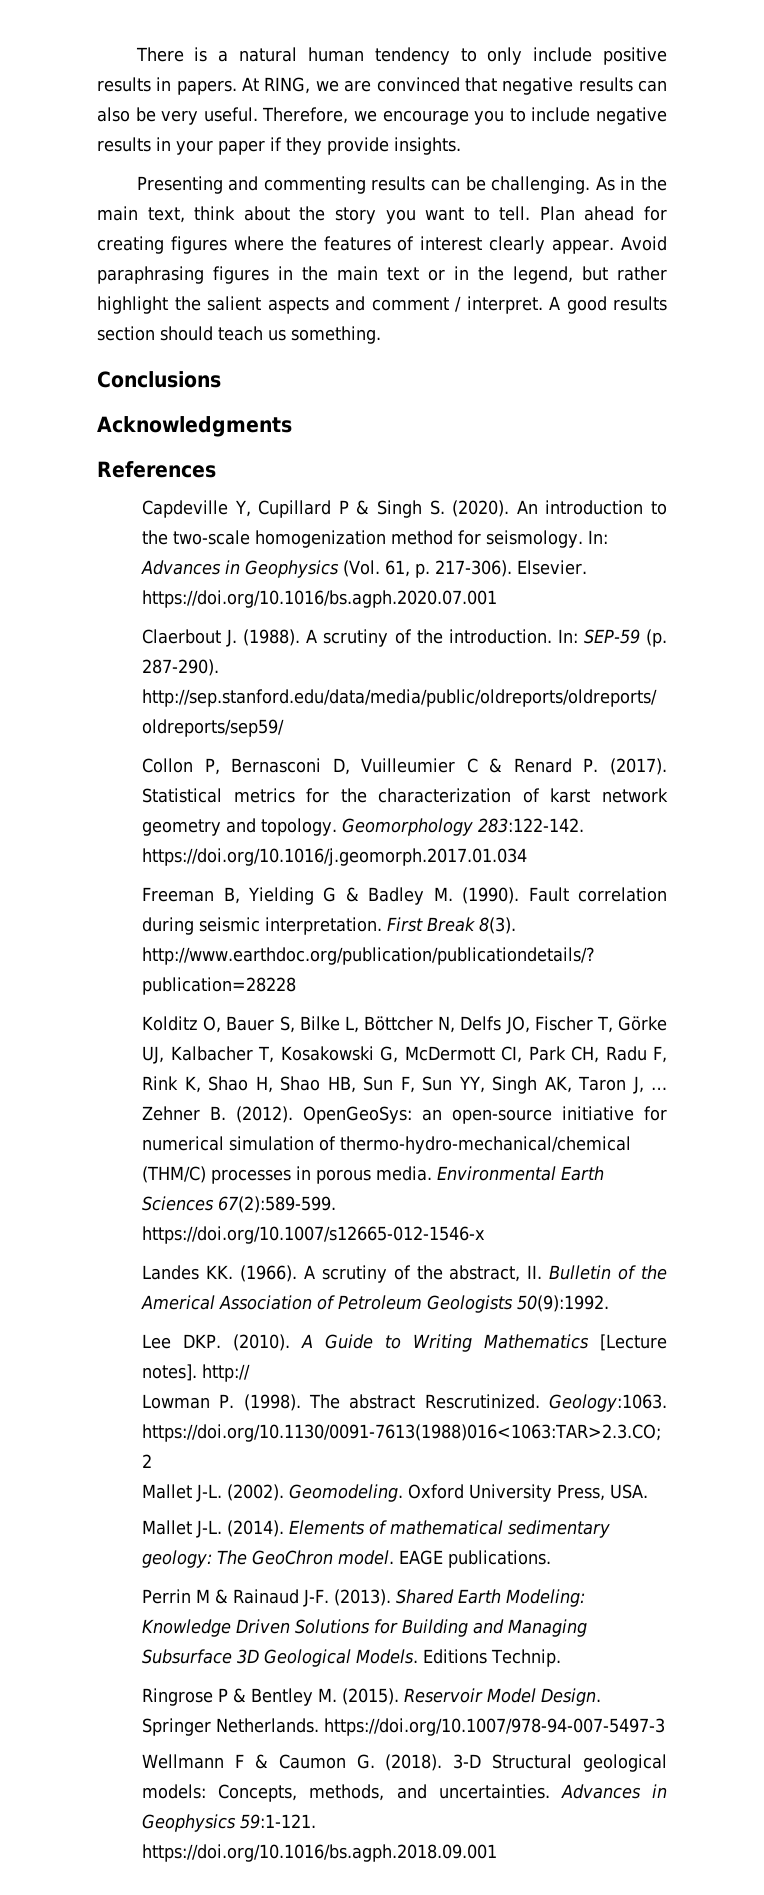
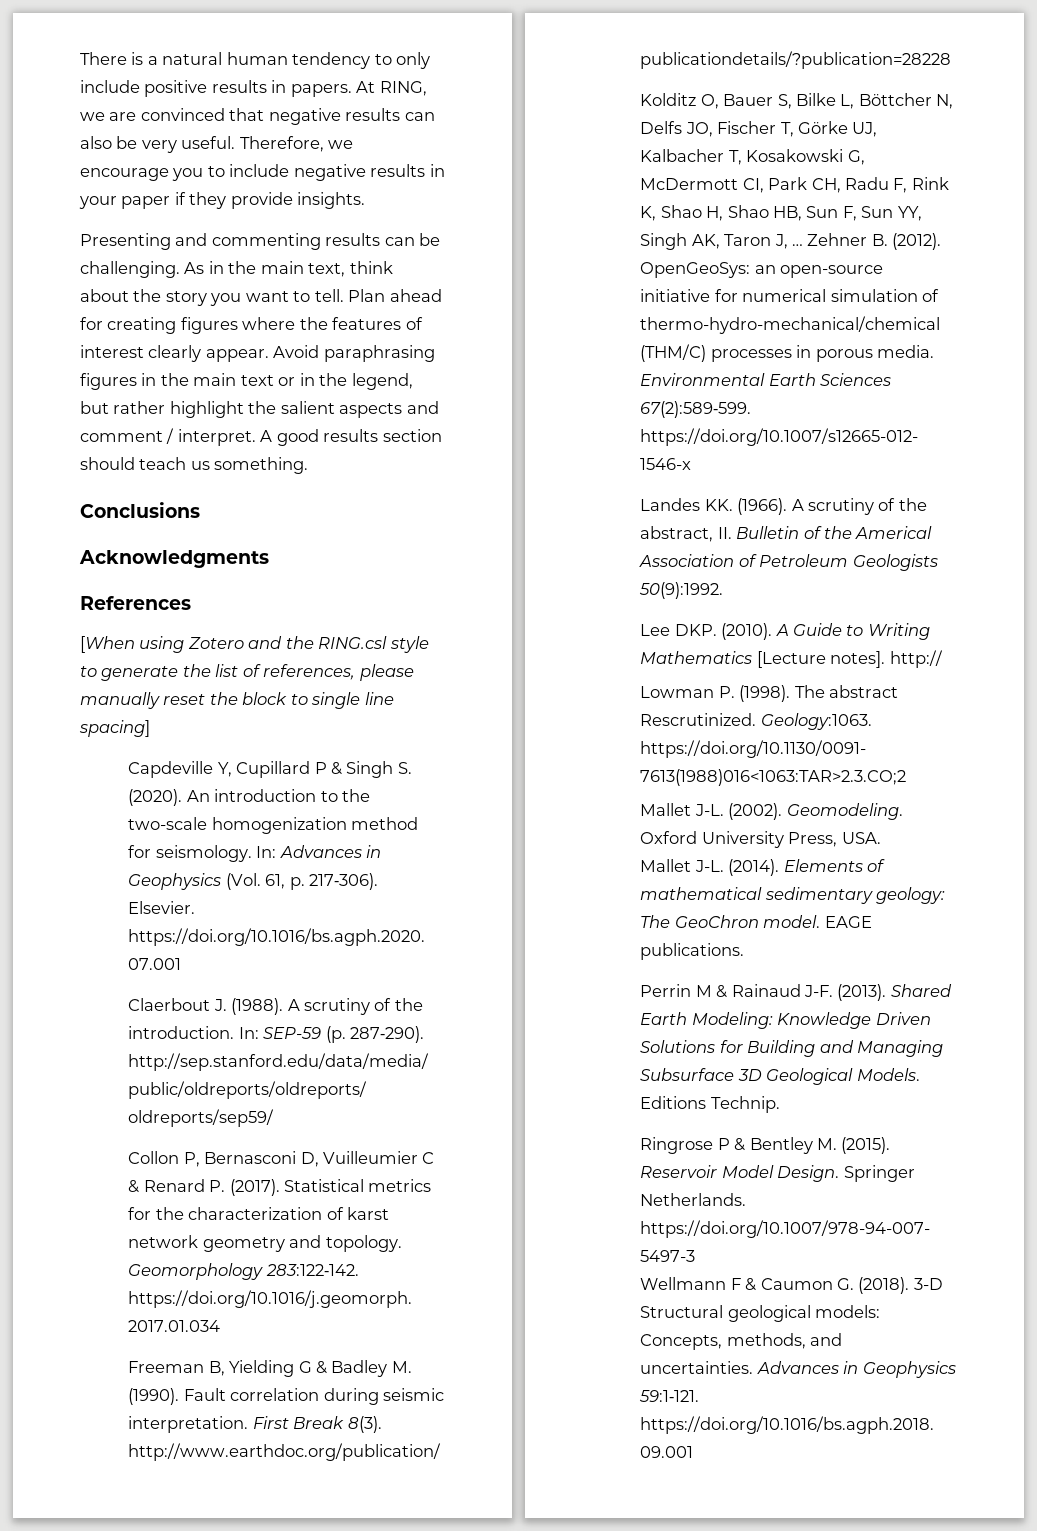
(216, 469) none -> [80,636,429,653] [80,664,414,681] [80,692,394,709] [79,720,150,737] // [When using Zotero and the RING.csl style to generate the list of references, please manually reset the block to single line spacing]

